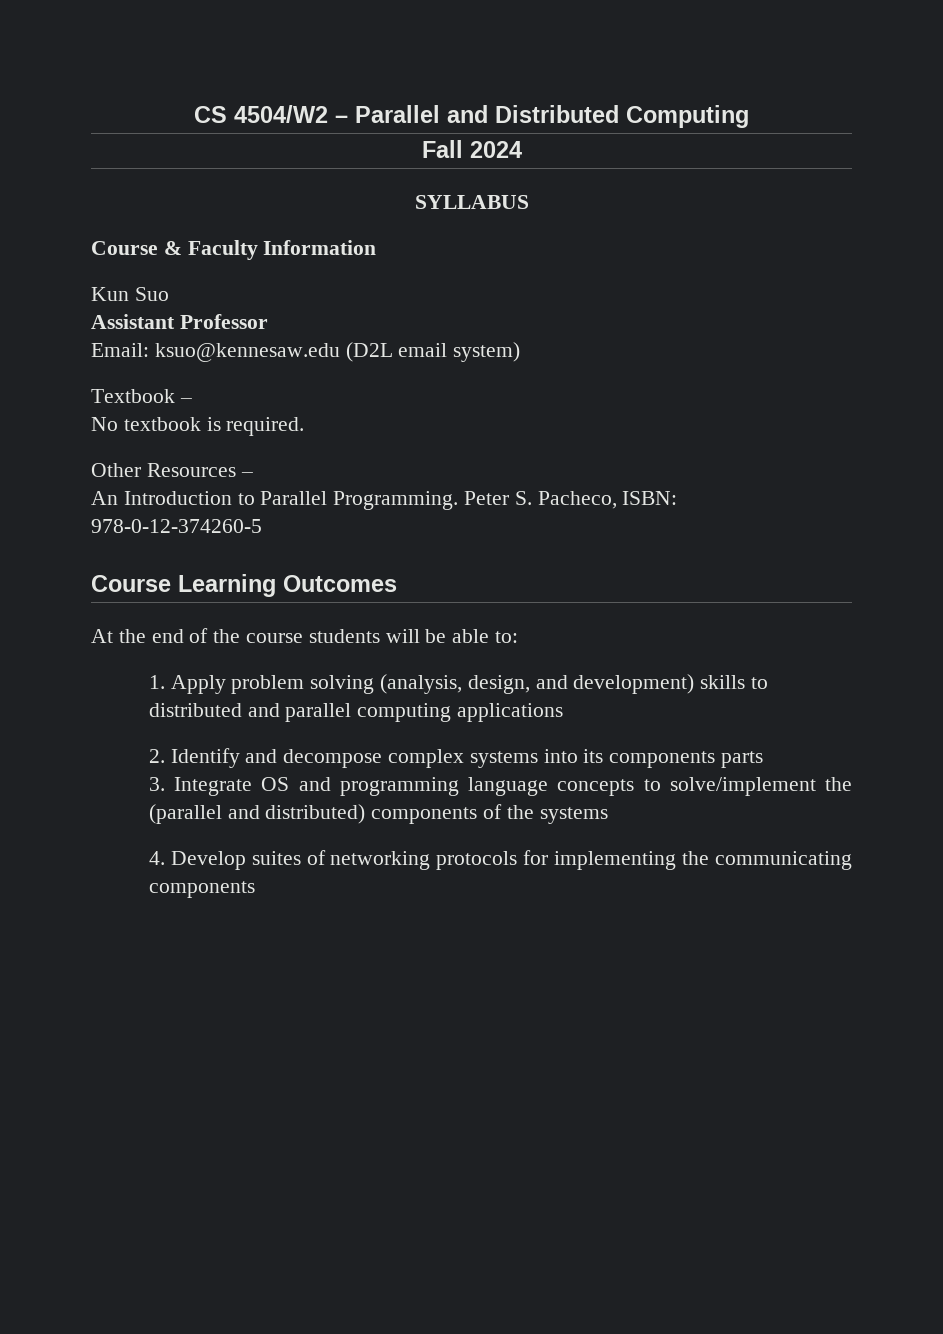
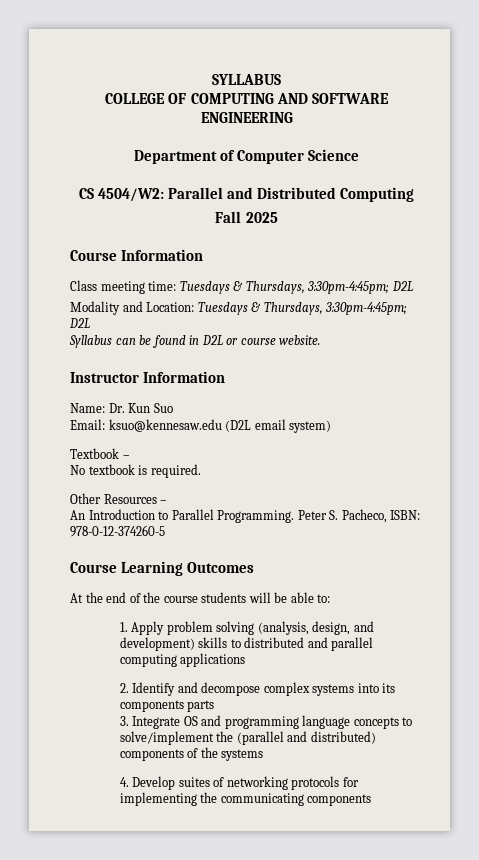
[194,105,348,123] CS 4504/W2 – -> [212,74,281,85] [105,93,389,104] [200,112,293,123] [133,149,360,164] [78,188,164,202] SYLLABUS // COLLEGE OF COMPUTING AND SOFTWARE ENGINEERING // Department of Computer Science // CS 4504/W2:
[469,141,522,158] [414,195,529,209] [91,240,377,260] 2024 // SYLLABUS // Course & Faculty Information // -> [245,212,278,223] [70,249,204,261] [70,280,413,294] [70,301,408,315] [69,318,90,328] [69,335,321,348] [70,371,226,383] [70,403,125,413] 2025 // Course Information // Class meeting time: Tuesdays & Thursdays, 3:30pm-4:45pm; D2L // Modality and Location: Tuesdays & Thursdays, 3:30pm-4:45pm; D2L // Syllabus can be found in D2L or course website. // Instructor Information // Name: Dr.
[91,314,268,329] // Assistant Professor -> (173, 408) none

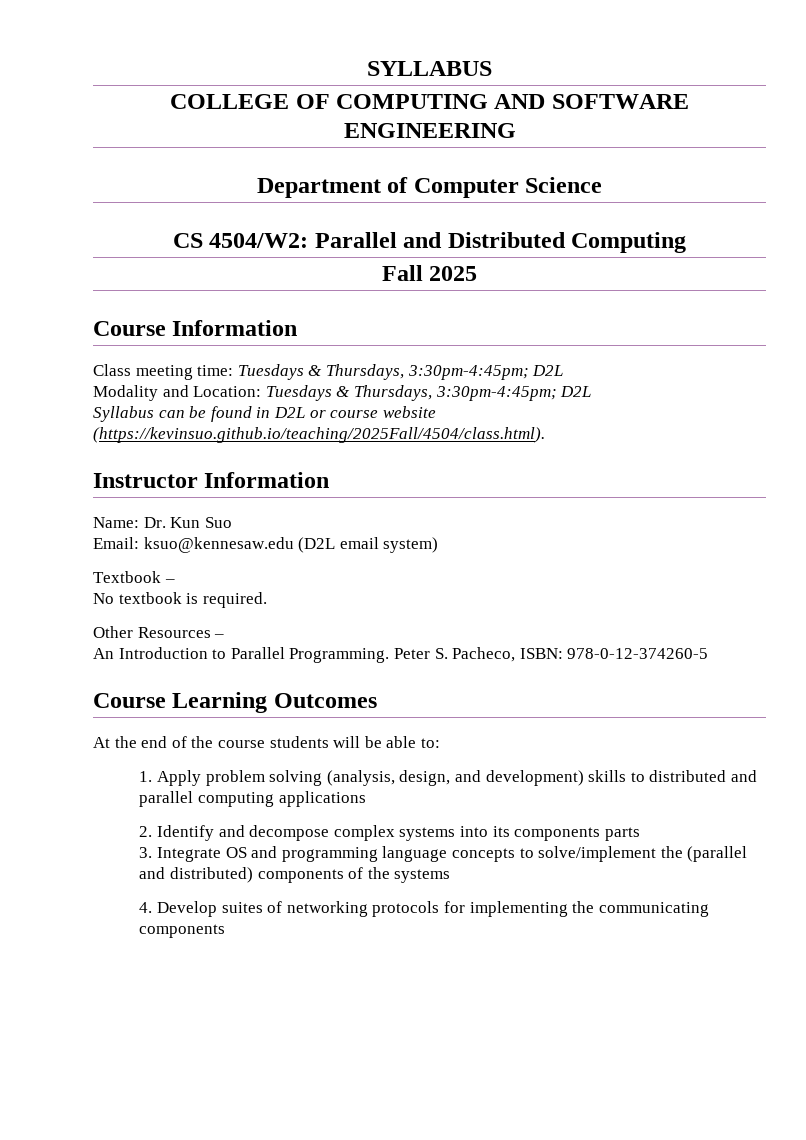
[279,335,321,345] website. -> [382,406,436,418] [93,427,545,443] website (https://kevinsuo.github.io/teaching/2025Fall/4504/class.html).

